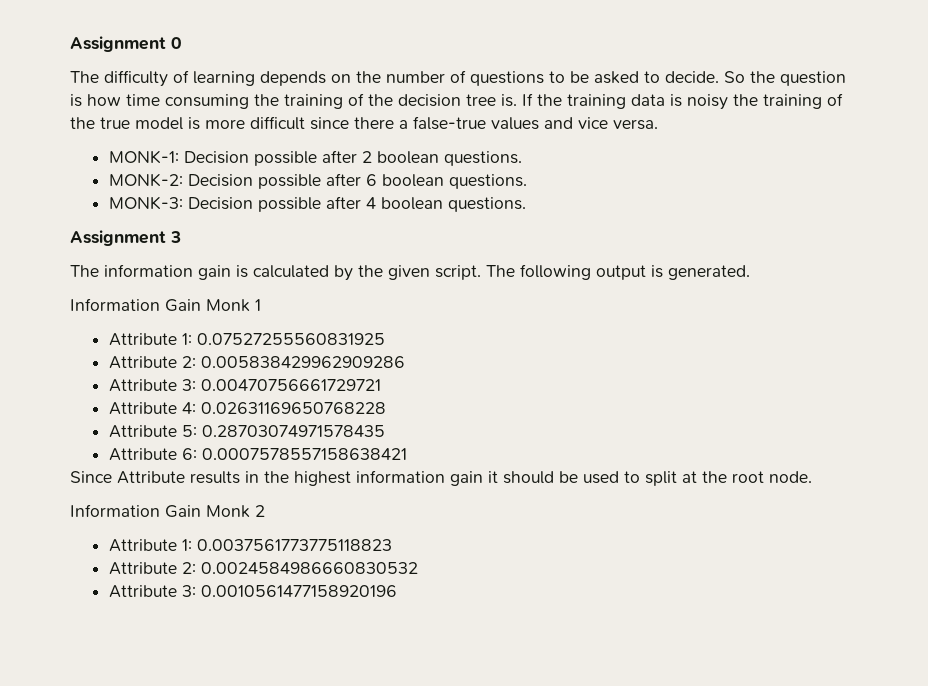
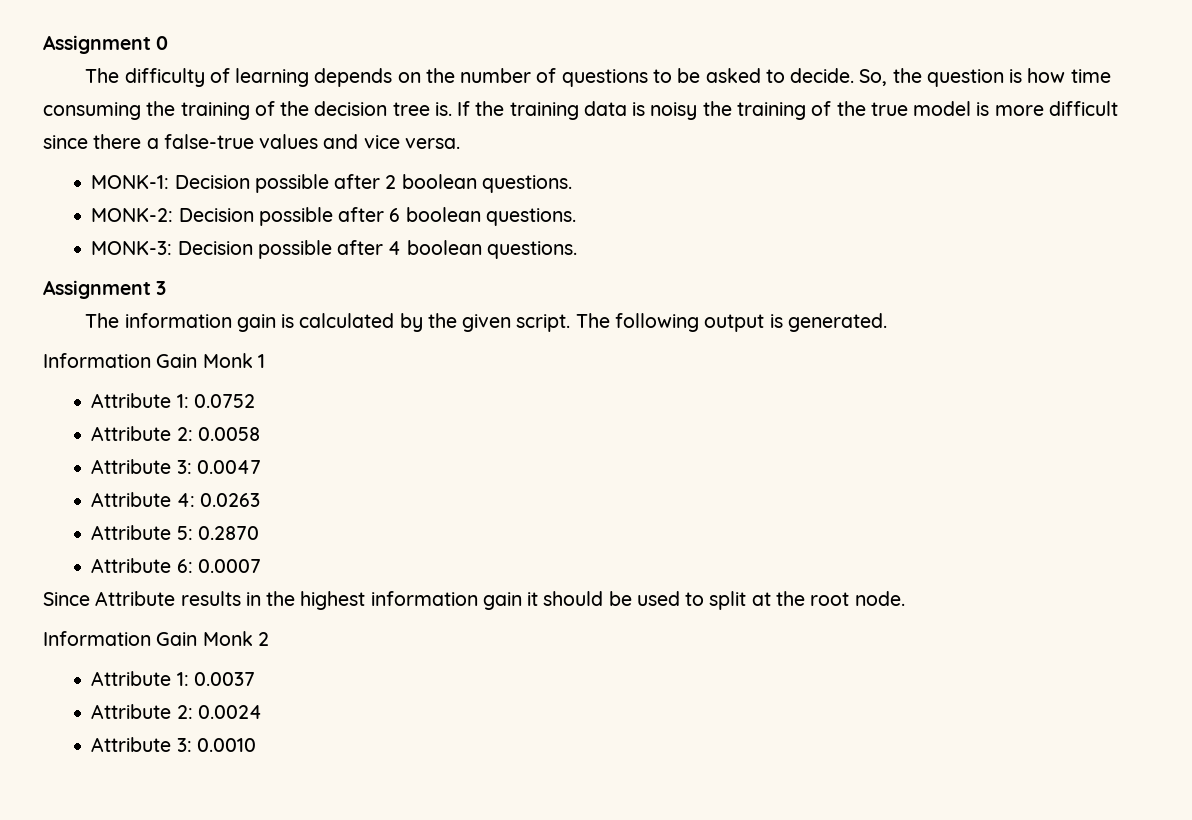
[724,71,745,83] So -> [859,69,888,86] So,
[196,333,385,345] [108,356,405,369] [108,379,381,392] 0.07527255560831925 // Attribute 2: 0.005838429962909286 // Attribute 3: 0.00470756661729721 -> [193,394,255,408] [91,426,260,441] [91,459,261,474] 0.0752 // Attribute 2: 0.0058 // Attribute 3: 0.0047
[200,402,386,414] 0.02631169650768228 -> [199,493,260,507] 0.0263
[201,425,385,437] 0.28703074971578435 -> [197,526,259,540] 0.2870
[201,448,407,460] 0.0007578557158638421 -> [197,559,261,573] 0.0007
[196,539,392,551] [108,562,418,575] [108,585,397,598] 0.0037561773775118823 // Attribute 2: 0.0024584986660830532 // Attribute 3: 0.0010561477158920196 -> [193,672,255,686] [91,704,262,719] [91,737,256,752] 0.0037 // Attribute 2: 0.0024 // Attribute 3: 0.0010

